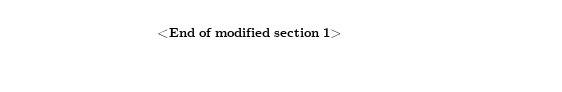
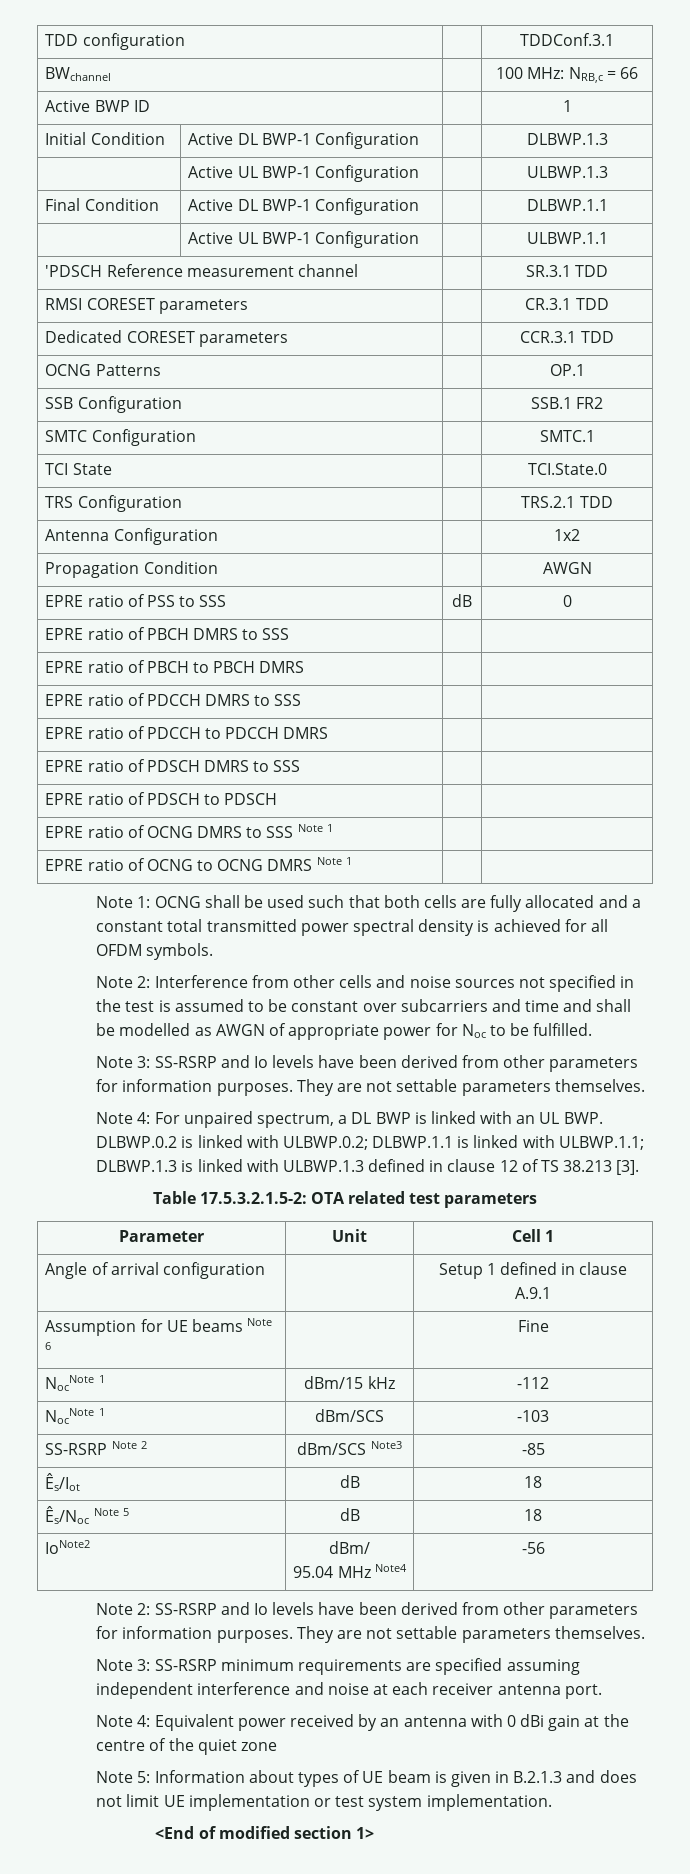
(157, 33) none -> [45,33,185,50] [520,33,614,46] [45,67,112,81] [496,67,638,83] [45,100,150,112] [562,100,572,112] [45,132,165,145] [188,132,419,149] [526,133,608,145] [188,165,419,182] [526,166,608,178] [45,198,159,211] [188,198,419,215] [526,199,608,211] [188,231,419,248] [526,232,608,244] [45,264,358,277] [525,265,609,277] [45,298,248,314] [525,298,609,310] [45,330,288,347] [520,331,614,343] [45,364,161,376] [549,364,585,376] [45,396,182,413] [530,397,604,409] [45,429,196,446] [539,430,595,442] [45,463,112,475] [527,463,607,475] [45,495,182,512] [521,496,613,508] [45,528,218,545] [554,529,580,541] [45,561,218,578] [542,562,592,574] [45,594,227,607] [452,594,472,607] [562,595,572,607] [45,627,290,640] [45,660,305,673] [45,693,302,706] [45,726,329,739] [45,759,301,772] [45,792,278,805] [45,824,333,838] [45,857,352,871] [96,895,641,912] [96,919,608,936] [96,943,214,960] [96,975,635,992] [96,999,632,1012] [96,1023,593,1040] [96,1055,639,1072] [96,1079,645,1096] [96,1111,603,1128] [96,1135,644,1150] [96,1159,640,1175] [152,1191,538,1208] [119,1230,204,1242] [332,1229,367,1242] [511,1229,555,1242] [45,1262,265,1279] [438,1262,628,1279] [515,1287,551,1299] [45,1318,273,1336] [45,1342,52,1350] [517,1320,549,1332] [45,1375,105,1391] [304,1376,395,1389] [517,1377,549,1389] [45,1408,105,1424] [315,1409,384,1422] [517,1410,549,1422] [45,1441,147,1455] [297,1441,402,1455] [521,1443,545,1455] [45,1473,81,1491] [339,1475,360,1488] [524,1476,542,1488] [45,1506,129,1524] [339,1508,360,1521] [524,1509,542,1521] [45,1540,91,1554] [329,1541,370,1554] [293,1564,407,1578] [521,1542,545,1554] [96,1602,639,1619] [96,1626,645,1643] [96,1658,580,1675] [96,1682,602,1699] [96,1714,629,1731] [96,1738,277,1755] [96,1770,637,1787] [96,1794,552,1811] TDD configuration | | TDDConf.3.1 // BWchannel | | 100 MHz: NRB,c = 66 // Active BWP ID | | 1 // Initial Condition | Active DL BWP-1 Configuration | | DLBWP.1.3 // | Active UL BWP-1 Configuration | | ULBWP.1.3 // Final Condition | Active DL BWP-1 Configuration | | DLBWP.1.1 // | Active UL BWP-1 Configuration | | ULBWP.1.1 // 'PDSCH Reference measurement channel | | SR.3.1 TDD // RMSI CORESET parameters | | CR.3.1 TDD // Dedicated CORESET parameters | | CCR.3.1 TDD // OCNG Patterns | | OP.1 // SSB Configuration | | SSB.1 FR2 // SMTC Configuration | | SMTC.1 // TCI State | | TCI.State.0 // TRS Configuration | | TRS.2.1 TDD // Antenna Configuration | | 1x2 // Propagation Condition | | AWGN // EPRE ratio of PSS to SSS | dB | 0 // EPRE ratio of PBCH DMRS to SSS | | // EPRE ratio of PBCH to PBCH DMRS | | // EPRE ratio of PDCCH DMRS to SSS | | // EPRE ratio of PDCCH to PDCCH DMRS | | // EPRE ratio of PDSCH DMRS to SSS | | // EPRE ratio of PDSCH to PDSCH | | // EPRE ratio of OCNG DMRS to SSS Note 1 | | // EPRE ratio of OCNG to OCNG DMRS Note 1 | | // Note 1: OCNG shall be used such that both cells are fully allocated and a constant total transmitted power spectral density is achieved for all OFDM symbols. // Note 2: Interference from other cells and noise sources not specified in the test is assumed to be constant over subcarriers and time and shall be modelled as AWGN of appropriate power for Noc to be fulfilled. // Note 3: SS-RSRP and Io levels have been derived from other parameters for information purposes. They are not settable parameters themselves. // Note 4: For unpaired spectrum, a DL BWP is linked with an UL BWP. DLBWP.0.2 is linked with ULBWP.0.2; DLBWP.1.1 is linked with ULBWP.1.1; DLBWP.1.3 is linked with ULBWP.1.3 defined in clause 12 of TS 38.213 [3]. // Table 17.5.3.2.1.5-2: OTA related test parameters // Parameter | Unit | Cell 1 // Angle of arrival configuration | | Setup 1 defined in clause A.9.1 // Assumption for UE beams Note 6 | | Fine // NocNote 1 | dBm/15 kHz | -112 // NocNote 1 | dBm/SCS | -103 // SS-RSRP Note 2 | dBm/SCS Note3 | -85 // Ês/Iot | dB | 18 // Ês/Noc Note 5 | dB | 18 // IoNote2 | dBm/ // 95.04 MHz Note4 | -56 // Note 2: SS-RSRP and Io levels have been derived from other parameters for information purposes. They are not settable parameters themselves. // Note 3: SS-RSRP minimum requirements are specified assuming independent interference and noise at each receiver antenna port. // Note 4: Equivalent power received by an antenna with 0 dBi gain at the centre of the quiet zone // Note 5: Information about types of UE beam is given in B.2.1.3 and does not limit UE implementation or test system implementation. //

